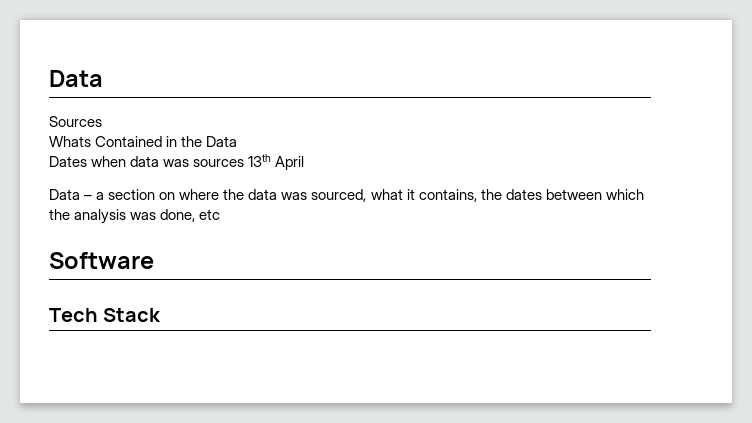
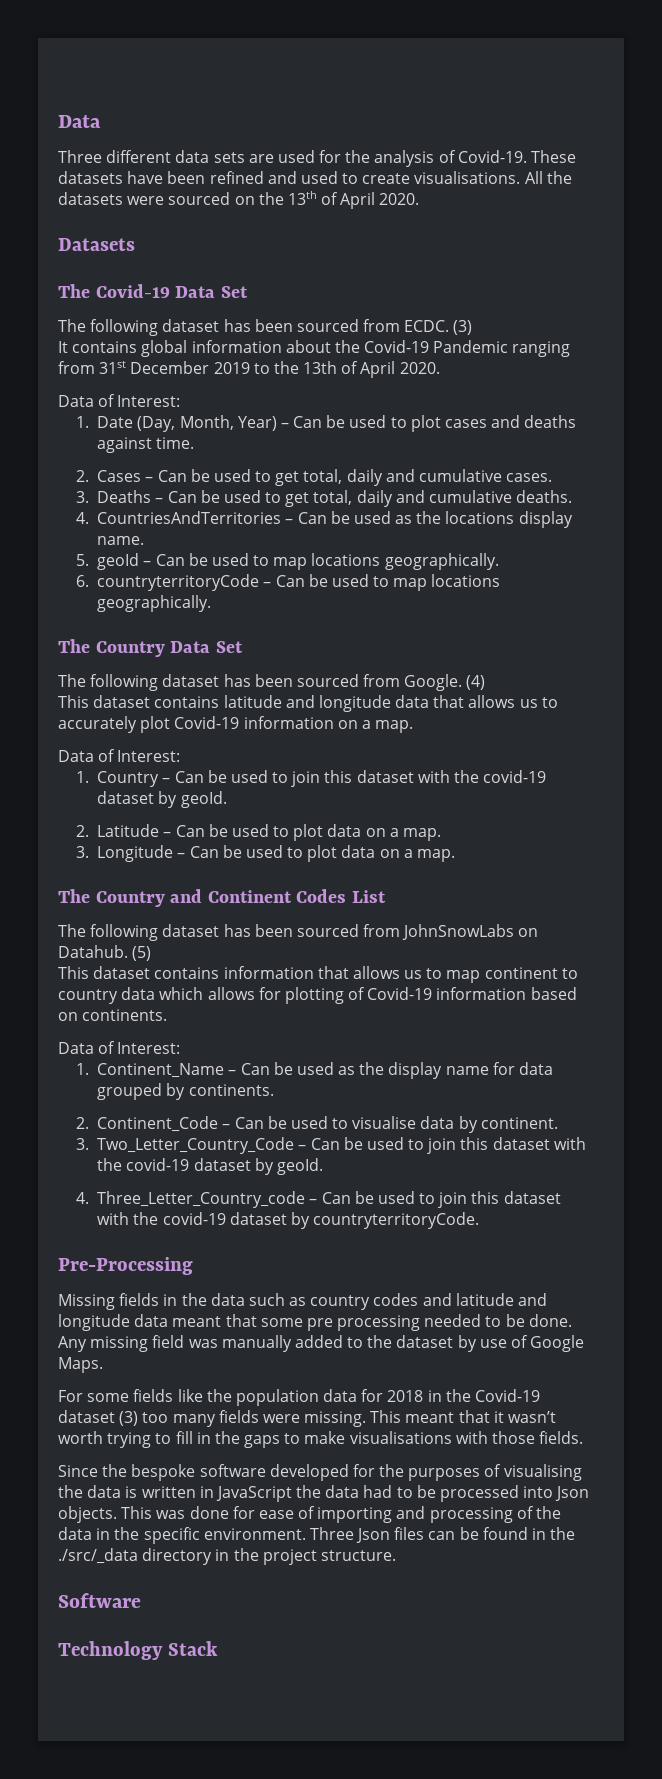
[49,70,103,87] [49,116,102,127] [49,136,238,147] [49,154,305,170] [49,189,644,202] [49,209,221,224] Data // Sources // Whats Contained in the Data // Dates when data was sources 13th April // Data – a section on where the data was sourced, what it contains, the dates between which the analysis was done, etc -> [58,115,101,128] [58,150,577,167] [58,171,572,184] [58,191,420,209] [58,238,135,251] [58,284,248,298] [58,319,473,336] [58,340,571,357] [58,361,440,378] [58,394,181,407] [76,415,577,432] [97,437,195,453] [76,469,553,486] [76,490,573,507] [76,511,573,528] [97,536,145,545] [76,553,499,570] [76,574,501,591] [97,595,212,612] [58,639,243,657] [58,674,486,691] [58,695,558,712] [58,716,414,733] [58,749,181,762] [76,770,547,787] [97,791,227,808] [76,824,442,841] [76,845,456,862] [58,889,386,907] [58,924,539,941] [58,945,152,961] [58,966,578,983] [58,987,577,1004] [58,1009,168,1021] [58,1041,181,1054] [76,1062,554,1079] [97,1083,274,1100] [76,1116,558,1133] [76,1137,586,1154] [97,1158,323,1175] [76,1191,561,1208] [97,1212,480,1229] [58,1257,193,1275] [58,1293,548,1310] [58,1314,572,1331] [58,1335,585,1352] [58,1357,103,1373] [58,1389,541,1406] [58,1410,557,1427] [58,1431,584,1448] [58,1464,582,1481] [58,1485,590,1502] [58,1506,562,1523] [58,1527,576,1544] [58,1548,396,1565] Data // Three different data sets are used for the analysis of Covid-19. These datasets have been refined and used to create visualisations. All the datasets were sourced on the 13th of April 2020. // Datasets // The Covid-19 Data Set // The following dataset has been sourced from ECDC. (3) // It contains global information about the Covid-19 Pandemic ranging from 31st December 2019 to the 13th of April 2020. // Data of Interest: // 1. Date (Day, Month, Year) – Can be used to plot cases and deaths against time. // 2. Cases – Can be used to get total, daily and cumulative cases. // 3. Deaths – Can be used to get total, daily and cumulative deaths. // 4. CountriesAndTerritories – Can be used as the locations display name. // 5. geoId – Can be used to map locations geographically. // 6. countryterritoryCode – Can be used to map locations geographically. // The Country Data Set // The following dataset has been sourced from Google. (4) // This dataset contains latitude and longitude data that allows us to accurately plot Covid-19 information on a map. // Data of Interest: // 1. Country – Can be used to join this dataset with the covid-19 dataset by geoId. // 2. Latitude – Can be used to plot data on a map. // 3. Longitude – Can be used to plot data on a map. // The Country and Continent Codes List // The following dataset has been sourced from JohnSnowLabs on Datahub. (5) // This dataset contains information that allows us to map continent to country data which allows for plotting of Covid-19 information based on continents. // Data of Interest: // 1. Continent_Name – Can be used as the display name for data grouped by continents. // 2. Continent_Code – Can be used to visualise data by continent. // 3. Two_Letter_Country_Code – Can be used to join this dataset with the covid-19 dataset by geoId. // 4. Three_Letter_Country_code – Can be used to join this dataset with the covid-19 dataset by countryterritoryCode. // Pre-Processing // Missing fields in the data such as country codes and latitude and longitude data meant that some pre processing needed to be done. Any missing field was manually added to the dataset by use of Google Maps. // For some fields like the population data for 2018 in the Covid-19 dataset (3) too many fields were missing. This meant that it wasn’t worth trying to fill in the gaps to make visualisations with those fields. // Since the bespoke software developed for the purposes of visualising the data is written in JavaScript the data had to be processed into Json objects. This was done for ease of importing and processing of the data in the specific environment. Three Json files can be found in the ./src/_data directory in the project structure.
[49,308,98,322] Tech -> [58,1641,163,1660] Technology

